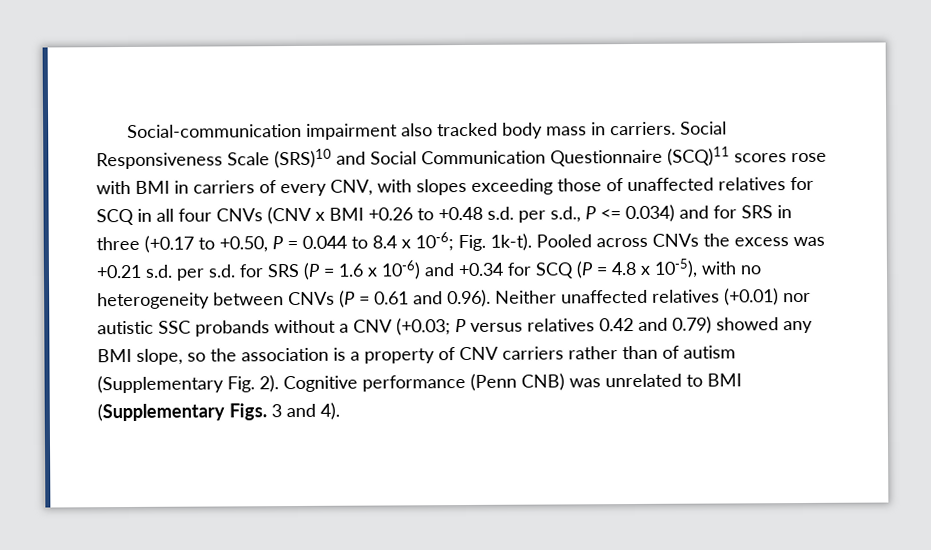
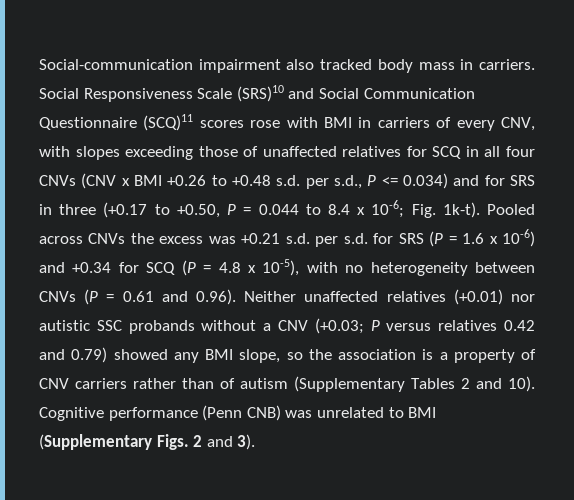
[227,375,279,393] Fig. 2). -> [411,376,535,392] Tables 2 and 10).
[271,402,340,420] 3 and 4). -> [193,434,256,450] 2 and 3).

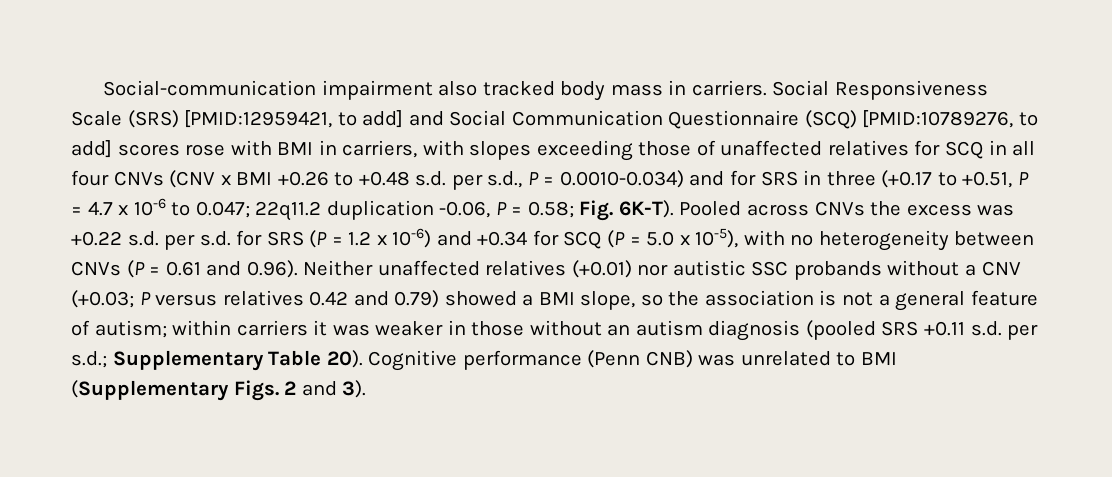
[236,85,475,102] [39,114,194,131] (SRS)10 and Social Communication Questionnaire (SCQ)11 -> [127,110,1038,129] [71,140,112,158] (SRS) [PMID:12959421, to add] and Social Communication Questionnaire (SCQ) [PMID:10789276, to add]
[377,117,535,131] carriers of every CNV, -> [342,140,418,158] carriers,
[381,173,448,189] <= 0.034) -> [543,170,684,188] = 0.0010-0.034)
[176,200,480,218] +0.50, P = 0.044 to 8.4 x 10-6; Fig. 1k-t). -> [962,171,1029,188] [71,198,674,221] +0.51, P = 4.7 x 10-6 to 0.047; 22q11.2 duplication -0.06, P = 0.58; Fig. 6K-T).
[241,233,281,244] +0.21 -> [71,231,122,246] +0.22
[462,233,485,244] 1.6 -> [348,231,372,246] 1.2
[218,262,241,273] 4.8 -> [646,231,675,246] 5.0
[173,352,199,363] any -> [522,294,534,306] a
[439,349,536,363] [39,376,535,392] a property of CNV carriers rather than of autism (Supplementary Tables 2 and 10). -> [842,290,1038,311] [71,320,1039,341] [71,350,363,371] not a general feature of autism; within carriers it was weaker in those without an autism diagnosis (pooled SRS +0.11 s.d. per s.d.; Supplementary Table 20).

